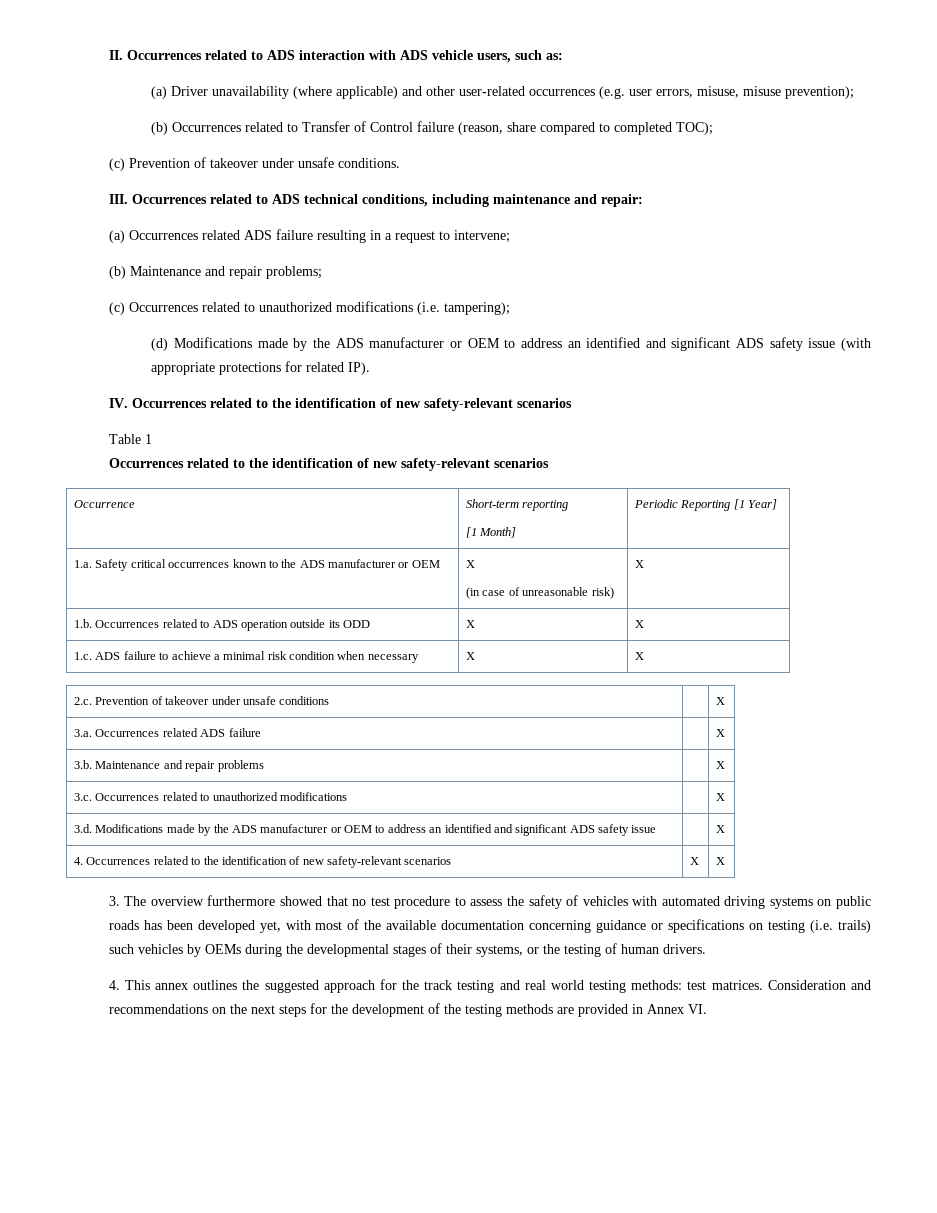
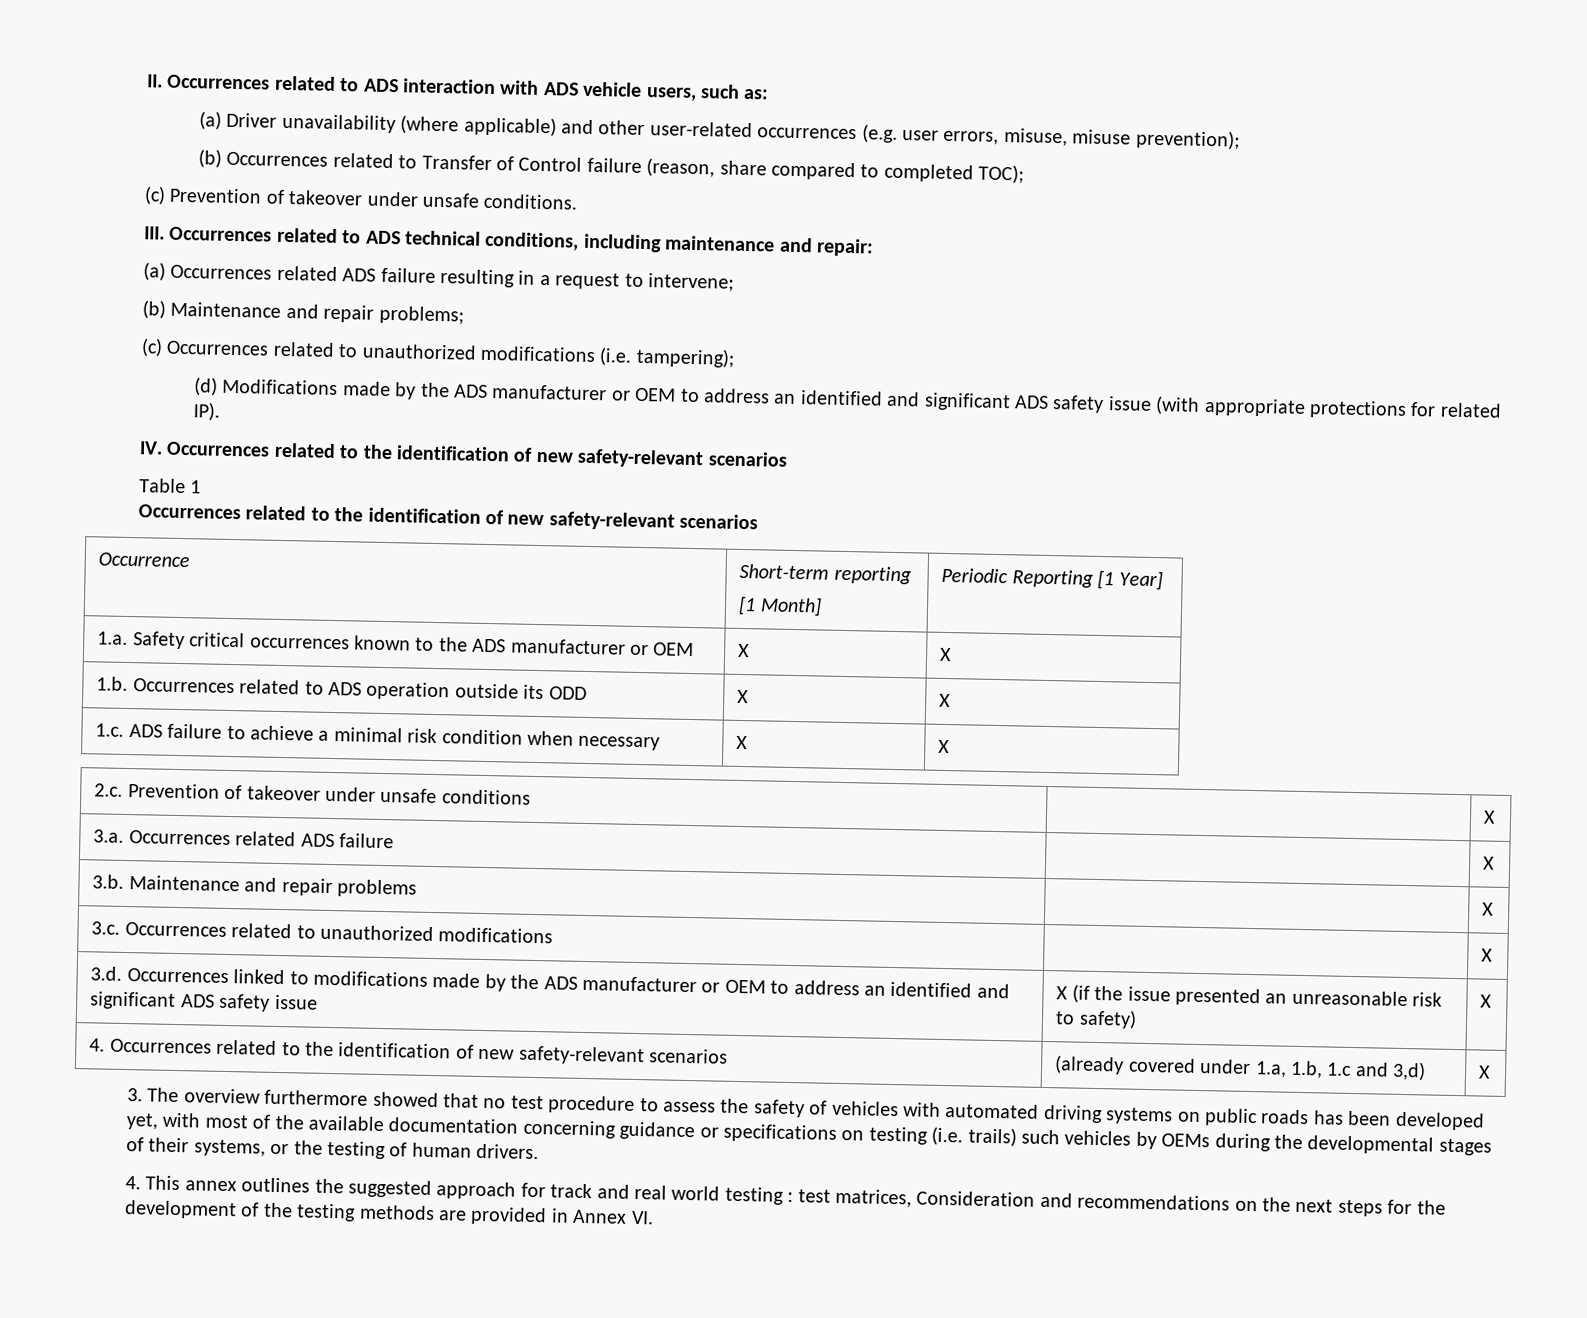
[466,587,614,599] // (in case of unreasonable risk) -> (751, 650) none
[95,824,164,833] Modifications -> [126,968,428,987] Occurrences linked to modifications
(657, 829) none -> [1056,984,1443,1007] [1055,1009,1137,1029] X (if the issue presented an unreasonable risk to safety)
[690,857,700,865] X -> [1054,1055,1427,1081] (already covered under 1.a, 1.b, 1.c and 3,d)
[402,980,495,993] the track testing -> [550,1183,593,1199] track
[631,980,763,990] methods: test matrices. -> [787,1188,913,1208] : test matrices,

